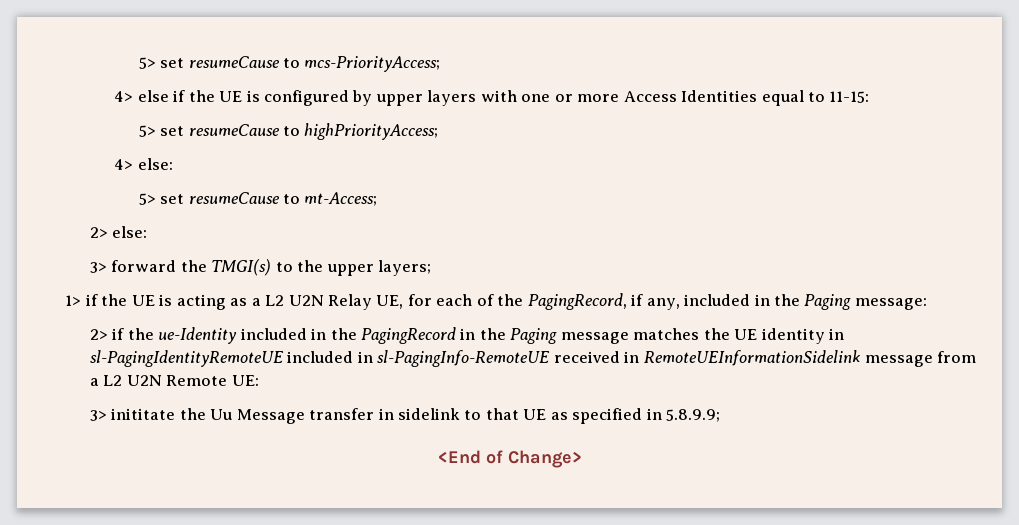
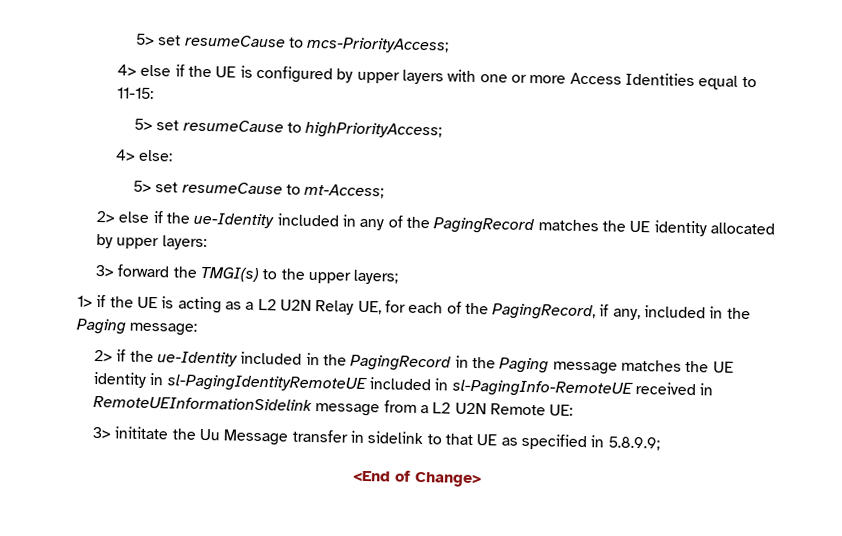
[112,226,148,238] else: -> [118,211,775,237] [96,233,207,251] else if the ue-Identity included in any of the PagingRecord matches the UE identity allocated by upper layers:

